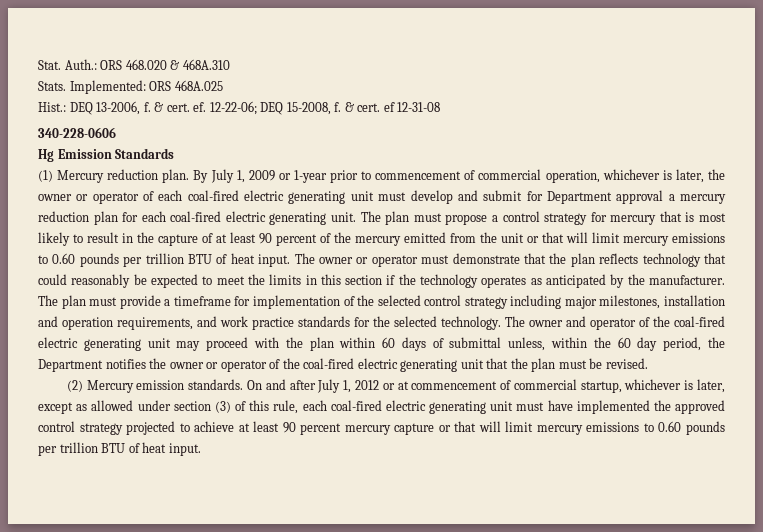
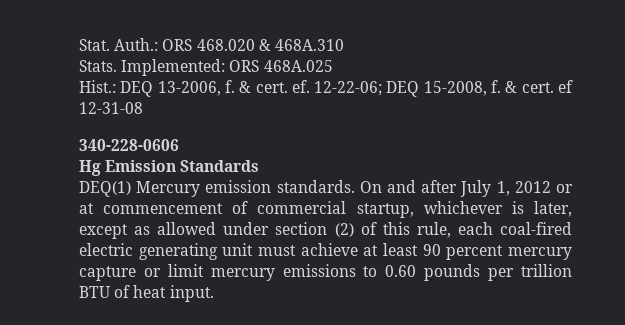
[38,169,725,183] [38,190,727,204] [38,211,726,225] [38,232,725,246] [38,253,726,267] [38,274,725,288] [38,295,725,309] [38,316,725,330] [38,337,725,351] [38,358,648,372] [66,380,83,392] (1) Mercury reduction plan. By July 1, 2009 or 1-year prior to commencement of commercial operation, whichever is later, the owner or operator of each coal-fired electric generating unit must develop and submit for Department approval a mercury reduction plan for each coal-fired electric generating unit. The plan must propose a control strategy for mercury that is most likely to result in the capture of at least 90 percent of the mercury emitted from the unit or that will limit mercury emissions to 0.60 pounds per trillion BTU of heat input. The owner or operator must demonstrate that the plan reflects technology that could reasonably be expected to meet the limits in this section if the technology operates as anticipated by the manufacturer. The plan must provide a timeframe for implementation of the selected control strategy including major milestones, installation and operation requirements, and work practice standards for the selected technology. The owner and operator of the coal-fired electric generating unit may proceed with the plan within 60 days of submittal unless, within the 60 day period, the Department notifies the owner or operator of the coal-fired electric generating unit that the plan must be revised. // (2) -> [79,181,131,197] DEQ(1)
[214,401,231,413] (3) -> [334,223,354,237] (2)
[547,400,725,414] [38,421,190,435] have implemented the approved control strategy projected to -> (296, 250) none
[454,421,501,432] that will -> (161, 272) none

